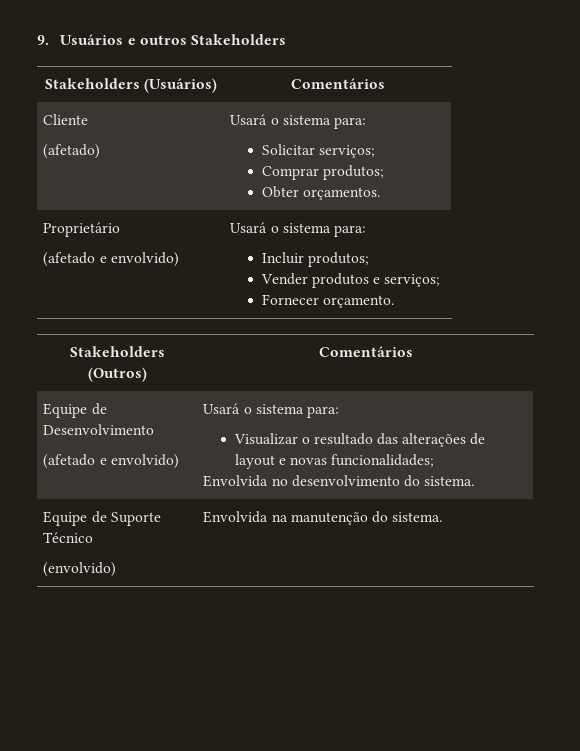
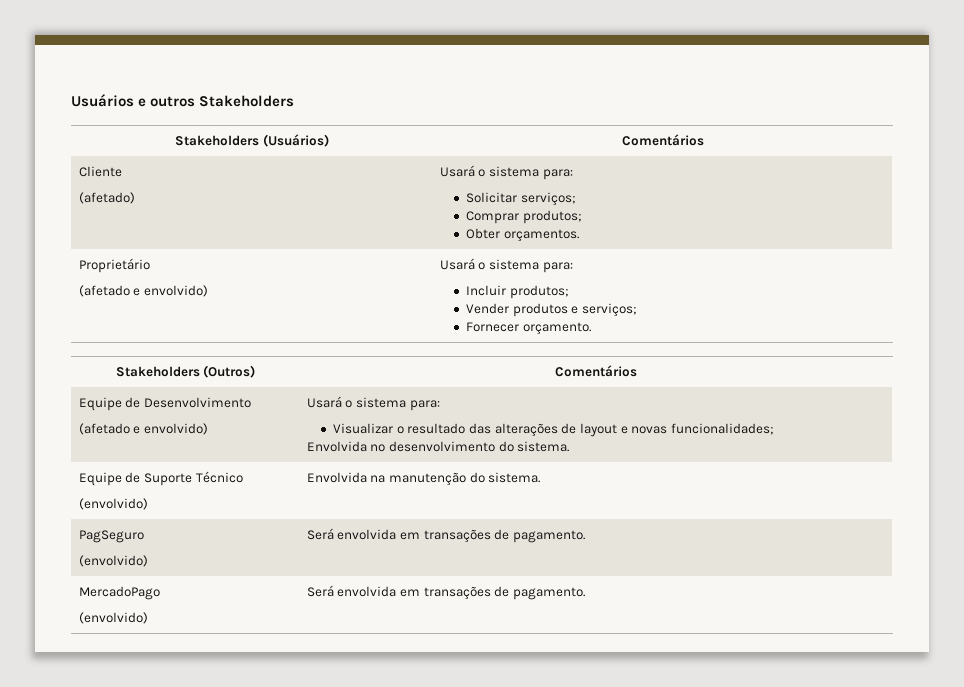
[37,35,49,45] 9. -> (71, 100) none
(443, 517) none -> [78,530,144,543] [78,555,148,567] [306,528,585,543] [78,586,160,600] [78,612,148,624] [306,585,585,600] // PagSeguro // (envolvido) | Será envolvida em transações de pagamento. // MercadoPago // (envolvido) | Será envolvida em transações de pagamento.

